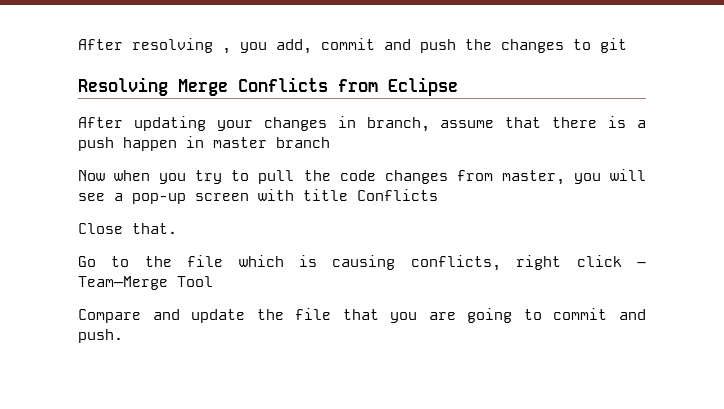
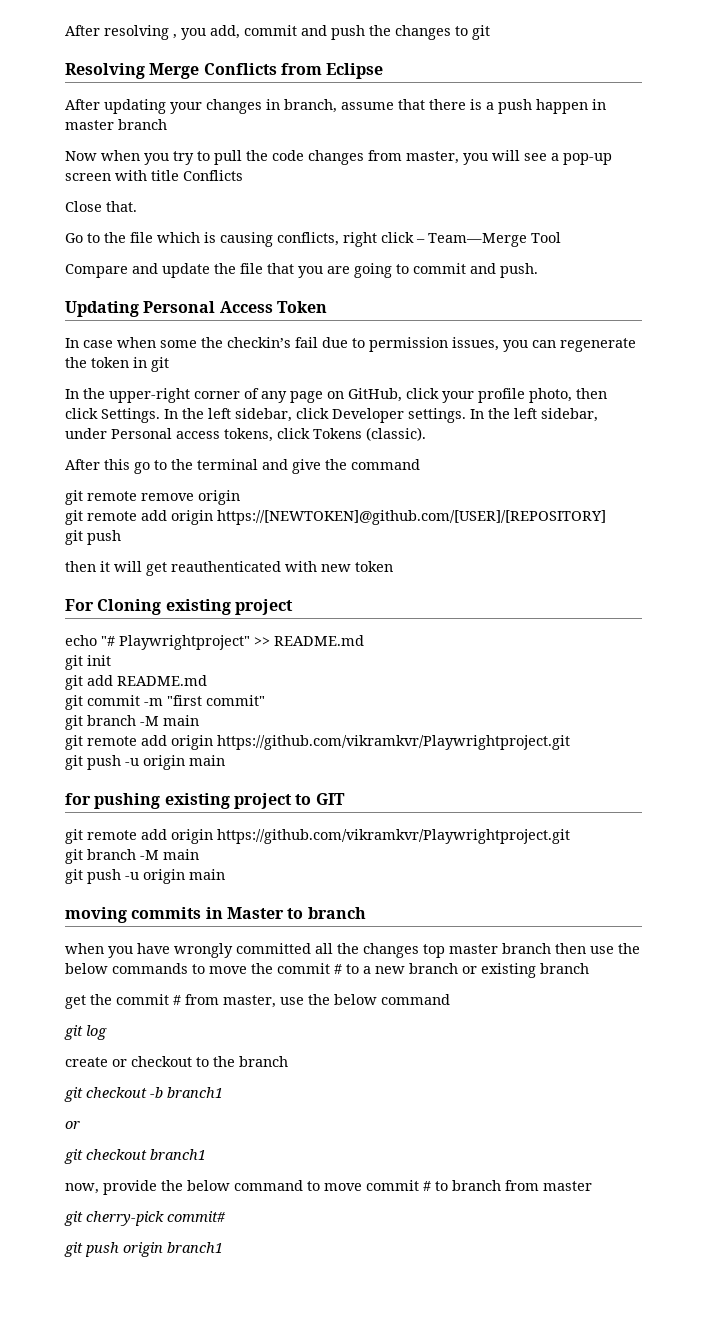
(123, 336) none -> [65,301,327,317] [65,337,636,352] [65,357,169,372] [65,388,607,403] [65,408,598,423] [65,427,426,442] [65,459,420,474] [65,490,240,505] [65,510,606,525] [65,530,121,545] [65,561,393,576] [65,599,293,615] [65,635,364,650] [65,655,111,670] [65,675,207,690] [65,695,265,710] [65,715,199,730] [65,735,570,750] [65,755,225,770] [65,793,345,809] [65,829,570,844] [65,849,199,864] [65,869,225,884] [65,907,366,923] [65,943,640,958] [65,963,589,978] [65,994,450,1009] [64,1025,107,1040] [65,1056,288,1067] [64,1087,223,1102] [65,1121,80,1129] [64,1149,206,1164] [65,1180,592,1195] [64,1211,226,1226] [64,1242,223,1257] // Updating Personal Access Token // In case when some the checkin’s fail due to permission issues, you can regenerate the token in git // In the upper-right corner of any page on GitHub, click your profile photo, then click Settings. In the left sidebar, click Developer settings. In the left sidebar, under Personal access tokens, click Tokens (classic). // After this go to the terminal and give the command // git remote remove origin // git remote add origin https://[NEWTOKEN]@github.com/[USER]/[REPOSITORY] // git push // then it will get reauthenticated with new token // For Cloning existing project // echo "# Playwrightproject" >> README.md // git init // git add README.md // git commit -m "first commit" // git branch -M main // git remote add origin https://github.com/vikramkvr/Playwrightproject.git // git push -u origin main // for pushing existing project to GIT // git remote add origin https://github.com/vikramkvr/Playwrightproject.git // git branch -M main // git push -u origin main // moving commits in Master to branch // when you have wrongly committed all the changes top master branch then use the below commands to move the commit # to a new branch or existing branch // get the commit # from master, use the below command // git log // create or checkout to the branch // git checkout -b branch1 // or // git checkout branch1 // now, provide the below command to move commit # to branch from master // git cherry-pick commit# // git push origin branch1

